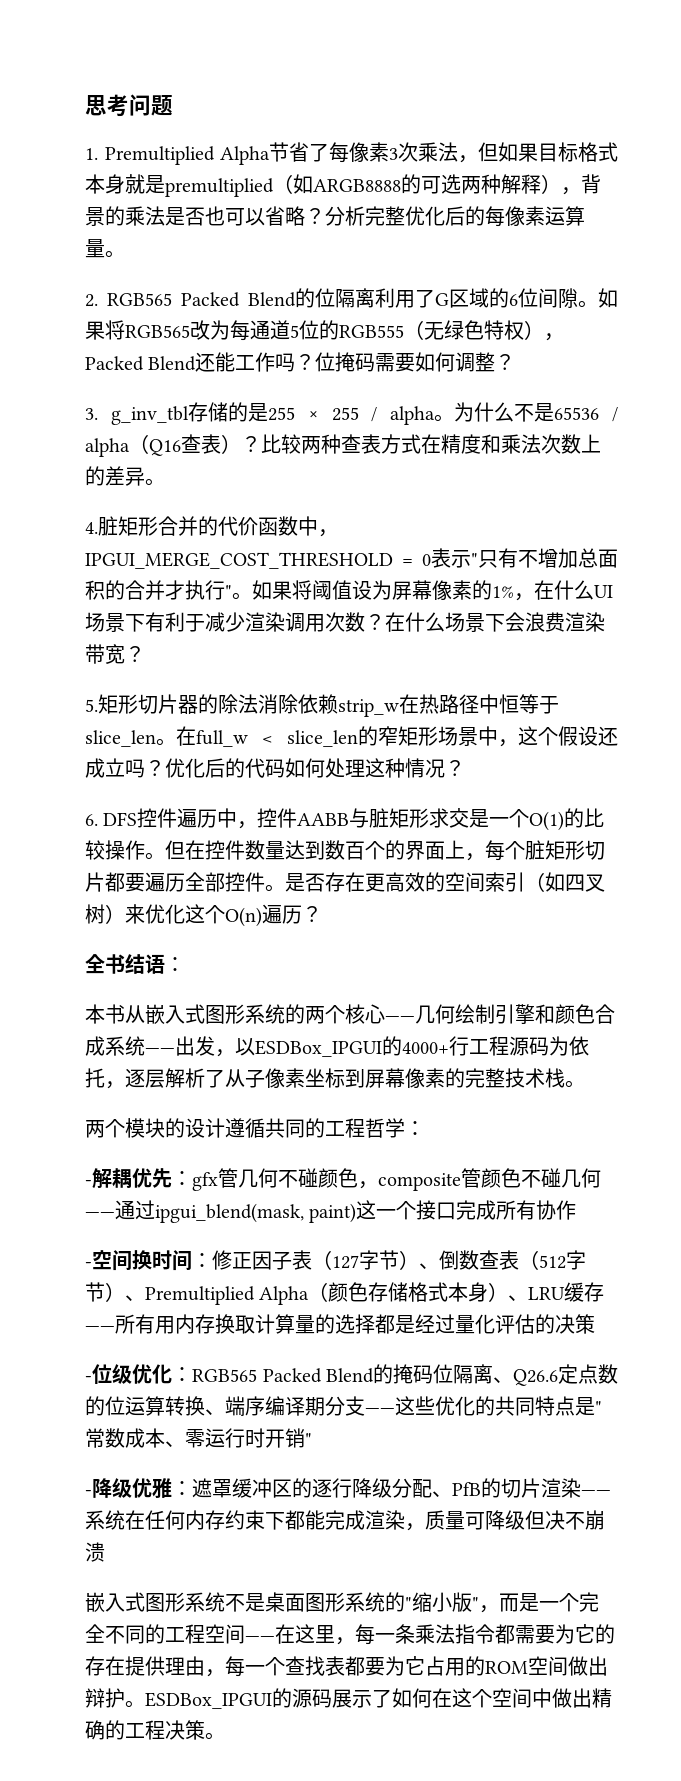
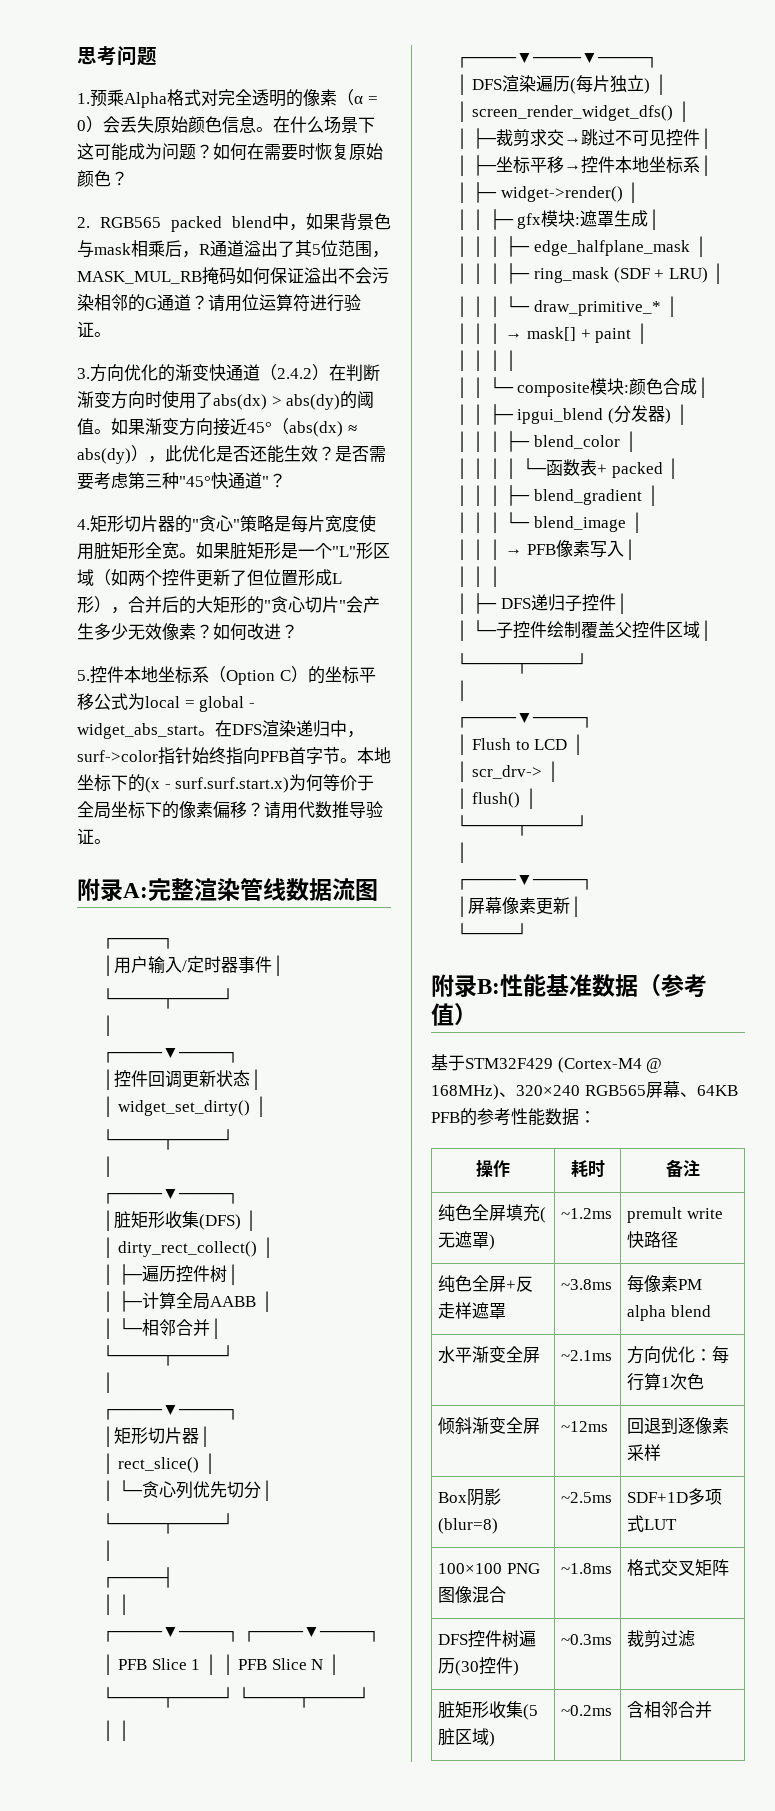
[104,142,618,165] [85,174,601,197] [85,206,585,227] [85,239,125,258] [85,288,618,308] [85,320,564,341] [85,352,516,372] [85,402,618,425] [85,434,601,457] [85,466,165,486] [85,516,338,537] [85,548,618,569] [85,580,613,601] [85,612,605,632] [85,644,145,664] [85,694,559,717] [85,726,618,747] [85,758,465,778] [85,808,605,831] [85,840,605,861] [85,872,605,892] [85,904,322,927] [85,954,185,974] [85,1004,615,1024] [85,1036,589,1057] [85,1068,585,1089] [85,1118,425,1138] [85,1168,601,1191] [85,1200,577,1223] [85,1250,586,1271] [85,1282,605,1305] [85,1314,595,1334] [85,1364,618,1386] [85,1396,602,1416] [85,1428,312,1448] [85,1478,611,1498] [85,1510,605,1531] [85,1542,105,1562] [85,1592,599,1613] [85,1624,615,1645] [85,1656,608,1677] [85,1688,612,1709] [85,1720,225,1740] Premultiplied Alpha节省了每像素3次乘法，但如果目标格式本身就是premultiplied（如ARGB8888的可选两种解释），背景的乘法是否也可以省略？分析完整优化后的每像素运算量。 // 2. RGB565 Packed Blend的位隔离利用了G区域的6位间隙。如果将RGB565改为每通道5位的RGB555（无绿色特权），Packed Blend还能工作吗？位掩码需要如何调整？ // 3. g_inv_tbl存储的是255 × 255 / alpha。为什么不是65536 / alpha（Q16查表）？比较两种查表方式在精度和乘法次数上的差异。 // 4.脏矩形合并的代价函数中，IPGUI_MERGE_COST_THRESHOLD = 0表示"只有不增加总面积的合并才执行"。如果将阈值设为屏幕像素的1%，在什么UI场景下有利于减少渲染调用次数？在什么场景下会浪费渲染带宽？ // 5.矩形切片器的除法消除依赖strip_w在热路径中恒等于slice_len。在full_w < slice_len的窄矩形场景中，这个假设还成立吗？优化后的代码如何处理这种情况？ // 6. DFS控件遍历中，控件AABB与脏矩形求交是一个O(1)的比较操作。但在控件数量达到数百个的界面上，每个脏矩形切片都要遍历全部控件。是否存在更高效的空间索引（如四叉树）来优化这个O(n)遍历？ // 全书结语： // 本书从嵌入式图形系统的两个核心——几何绘制引擎和颜色合成系统——出发，以ESDBox_IPGUI的4000+行工程源码为依托，逐层解析了从子像素坐标到屏幕像素的完整技术栈。 // 两个模块的设计遵循共同的工程哲学： // -解耦优先：gfx管几何不碰颜色，composite管颜色不碰几何——通过ipgui_blend(mask, paint)这一个接口完成所有协作 // -空间换时间：修正因子表（127字节）、倒数查表（512字节）、Premultiplied Alpha（颜色存储格式本身）、LRU缓存——所有用内存换取计算量的选择都是经过量化评估的决策 // -位级优化：RGB565 Packed Blend的掩码位隔离、Q26.6定点数的位运算转换、端序编译期分支——这些优化的共同特点是"常数成本、零运行时开销" // -降级优雅：遮罩缓冲区的逐行降级分配、PfB的切片渲染——系统在任何内存约束下都能完成渲染，质量可降级但决不崩溃 // 嵌入式图形系统不是桌面图形系统的"缩小版"，而是一个完全不同的工程空间——在这里，每一条乘法指令都需要为它的存在提供理由，每一个查找表都要为它占用的ROM空间做出辩护。ESDBox_IPGUI的源码展示了如何在这个空间中做出精确的工程决策。 -> [90,89,378,108] [77,116,375,134] [77,143,383,161] [77,170,128,187] [77,213,391,232] [77,240,389,258] [77,267,389,285] [77,294,361,312] [77,321,111,338] [77,364,380,382] [77,390,375,410] [77,418,357,437] [77,445,386,464] [77,472,286,490] [77,514,376,533] [77,542,390,560] [77,569,342,587] [77,596,380,614] [77,623,298,640] [77,666,376,685] [77,693,255,712] [77,720,364,739] [77,747,391,765] [77,774,375,793] [77,801,383,819] [77,828,111,845] [77,878,378,902] [101,938,174,949] [101,955,284,976] [101,988,234,1009] [101,1015,114,1036] [101,1048,239,1063] [101,1069,262,1090] [101,1096,267,1117] [101,1129,234,1150] [101,1156,114,1177] [101,1189,239,1204] [101,1210,258,1231] [101,1237,274,1258] [101,1264,240,1285] [101,1291,273,1312] [101,1318,223,1339] [101,1345,234,1366] [101,1372,114,1393] [101,1405,239,1420] [101,1426,211,1447] [101,1453,216,1474] [101,1480,274,1501] [101,1513,234,1534] [101,1540,114,1561] [101,1567,174,1588] [101,1594,131,1615] [101,1627,381,1642] [101,1654,341,1675] [101,1687,371,1708] [101,1720,131,1741] [455,53,658,68] [455,74,667,95] [455,101,690,122] [455,128,713,149] [455,155,713,176] [455,182,640,203] [455,209,661,230] [455,236,707,257] [455,263,725,284] [455,296,678,317] [455,323,648,344] [455,350,518,371] [455,377,710,398] [455,404,688,425] [455,431,637,452] [455,458,680,479] [455,485,659,506] [455,512,643,533] [455,539,637,560] [455,566,501,587] [455,593,628,614] [455,620,713,641] [455,653,588,674] [455,680,468,701] [455,713,593,728] [455,734,585,755] [455,761,559,782] [455,788,537,809] [455,815,588,836] [455,842,468,863] [455,875,593,890] [455,896,582,917] [455,923,528,939] [431,974,707,998] [431,1003,477,1026] [431,1054,663,1073] [431,1081,738,1100] [431,1108,596,1126] [476,1160,510,1178] [570,1160,605,1178] [665,1159,700,1178] [438,1204,547,1223] [438,1231,496,1250] [561,1208,613,1219] [627,1207,724,1223] [627,1231,679,1248] [438,1275,534,1292] [438,1302,507,1319] [561,1279,613,1290] [627,1275,703,1292] [627,1305,712,1321] [438,1346,541,1363] [561,1350,613,1361] [627,1346,730,1364] [627,1373,705,1391] [438,1417,541,1434] [561,1421,609,1432] [627,1417,730,1434] [627,1444,662,1461] [438,1488,502,1506] [438,1518,499,1534] [561,1492,613,1503] [627,1488,723,1505] [627,1515,678,1532] [438,1563,541,1574] [438,1586,507,1603] [561,1563,613,1574] [627,1559,730,1576] [438,1630,537,1648] [438,1657,520,1676] [561,1634,613,1645] [627,1630,696,1648] [438,1701,539,1720] [438,1728,496,1747] [561,1705,613,1716] [627,1701,713,1718] 预乘Alpha格式对完全透明的像素（α = 0）会丢失原始颜色信息。在什么场景下这可能成为问题？如何在需要时恢复原始颜色？ // 2. RGB565 packed blend中，如果背景色与mask相乘后，R通道溢出了其5位范围，MASK_MUL_RB掩码如何保证溢出不会污染相邻的G通道？请用位运算符进行验证。 // 3.方向优化的渐变快通道（2.4.2）在判断渐变方向时使用了abs(dx) > abs(dy)的阈值。如果渐变方向接近45°（abs(dx) ≈ abs(dy)），此优化是否还能生效？是否需要考虑第三种"45°快通道"？ // 4.矩形切片器的"贪心"策略是每片宽度使用脏矩形全宽。如果脏矩形是一个"L"形区域（如两个控件更新了但位置形成L形），合并后的大矩形的"贪心切片"会产生多少无效像素？如何改进？ // 5.控件本地坐标系（Option C）的坐标平移公式为local = global - widget_abs_start。在DFS渲染递归中，surf->color指针始终指向PFB首字节。本地坐标下的(x - surf.surf.start.x)为何等价于全局坐标下的像素偏移？请用代数推导验证。 // 附录A:完整渲染管线数据流图 // ┌────┐ // │用户输入/定时器事件│ // └────┬────┘ // │ // ┌────▼────┐ // │控件回调更新状态│ // │ widget_set_dirty() │ // └────┬────┘ // │ // ┌────▼────┐ // │脏矩形收集(DFS) │ // │ dirty_rect_collect() │ // │ ├─遍历控件树│ // │ ├─计算全局AABB │ // │ └─相邻合并│ // └────┬────┘ // │ // ┌────▼────┐ // │矩形切片器│ // │ rect_slice() │ // │ └─贪心列优先切分│ // └────┬────┘ // │ // ┌────┤ // │ │ // ┌────▼────┐ ┌────▼────┐ // │ PFB Slice 1 │ │ PFB Slice N │ // └────┬────┘ └────┬────┘ // │ │ // ┌────▼────▼────┐ // │ DFS渲染遍历(每片独立) │ // │ screen_render_widget_dfs() │ // │ ├─裁剪求交→跳过不可见控件│ // │ ├─坐标平移→控件本地坐标系│ // │ ├─ widget->render() │ // │ │ ├─ gfx模块:遮罩生成│ // │ │ │ ├─ edge_halfplane_mask │ // │ │ │ ├─ ring_mask (SDF + LRU) │ // │ │ │ └─ draw_primitive_* │ // │ │ │ → mask[] + paint │ // │ │ │ │ // │ │ └─ composite模块:颜色合成│ // │ │ ├─ ipgui_blend (分发器) │ // │ │ │ ├─ blend_color │ // │ │ │ │ └─函数表+ packed │ // │ │ │ ├─ blend_gradient │ // │ │ │ └─ blend_image │ // │ │ │ → PFB像素写入│ // │ │ │ // │ ├─ DFS递归子控件│ // │ └─子控件绘制覆盖父控件区域│ // └────┬────┘ // │ // ┌────▼────┐ // │ Flush to LCD │ // │ scr_drv-> │ // │ flush() │ // └────┬────┘ // │ // ┌────▼────┐ // │屏幕像素更新│ // └────┘ // 附录B:性能基准数据（参考值） // 基于STM32F429 (Cortex-M4 @ 168MHz)、320×240 RGB565屏幕、64KB PFB的参考性能数据： // 操作 | 耗时 | 备注 // 纯色全屏填充(无遮罩) | ~1.2ms | premult write快路径 // 纯色全屏+反走样遮罩 | ~3.8ms | 每像素PM alpha blend // 水平渐变全屏 | ~2.1ms | 方向优化：每行算1次色 // 倾斜渐变全屏 | ~12ms | 回退到逐像素采样 // Box阴影(blur=8) | ~2.5ms | SDF+1D多项式LUT // 100×100 PNG图像混合 | ~1.8ms | 格式交叉矩阵 // DFS控件树遍历(30控件) | ~0.3ms | 裁剪过滤 // 脏矩形收集(5脏区域) | ~0.2ms | 含相邻合并

